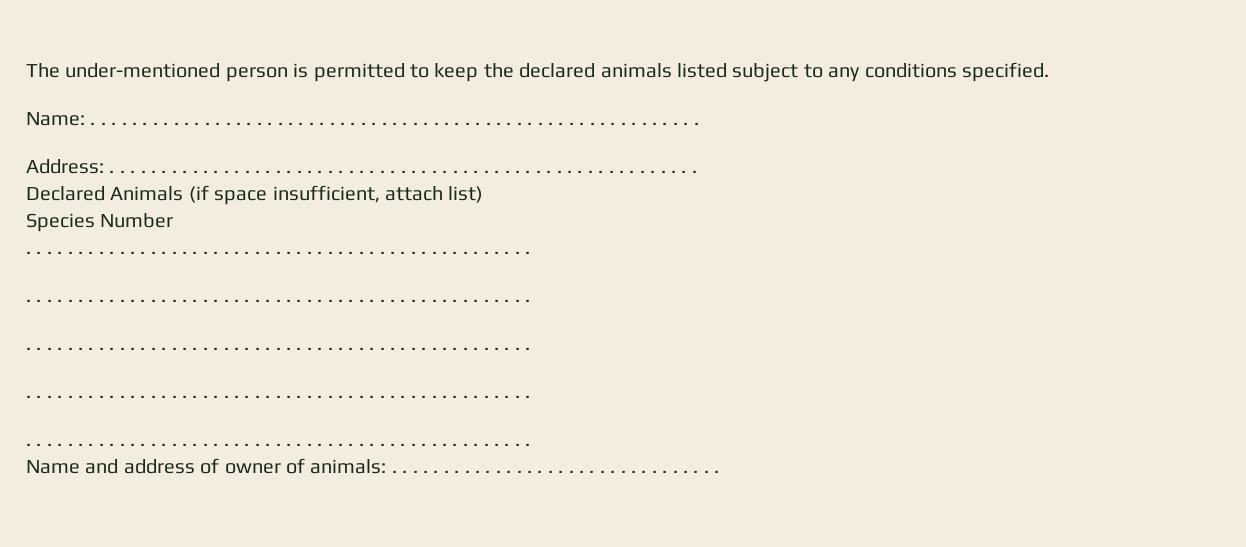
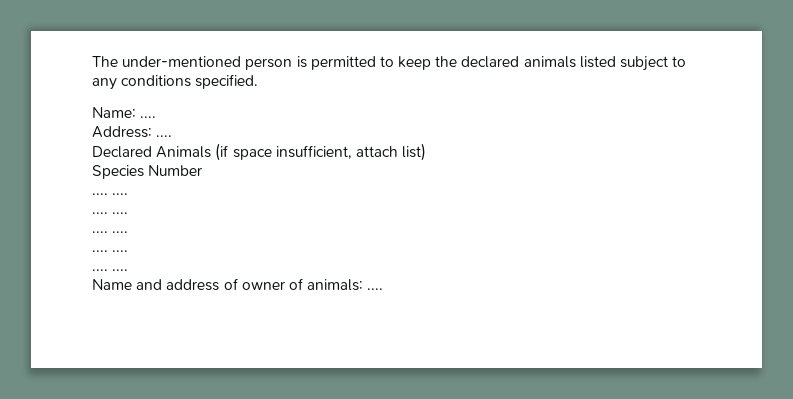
[90,122,699,125] [26,159,697,174] . . . . . . . . . . . . . . . . . . . . . . . . . . . . . . . . . . . . . . . . . . . . . . . . . . . . . . . . . . . // Address: . . . . . . . . . . . . . . . . . . . . . . . . . . . . . . . . . . . . . . . . . . . . . . . . . . . . . . . . . -> [140,116,157,118] [92,126,173,138] .... // Address: ....
[26,251,531,254] [26,299,531,302] [26,347,531,350] [26,395,531,398] [26,443,531,446] . . . . . . . . . . . . . . . . . . . . . . . . . . . . . . . . . . . . . . . . . . . . . . . . . // . . . . . . . . . . . . . . . . . . . . . . . . . . . . . . . . . . . . . . . . . . . . . . . . . // . . . . . . . . . . . . . . . . . . . . . . . . . . . . . . . . . . . . . . . . . . . . . . . . . // . . . . . . . . . . . . . . . . . . . . . . . . . . . . . . . . . . . . . . . . . . . . . . . . . // . . . . . . . . . . . . . . . . . . . . . . . . . . . . . . . . . . . . . . . . . . . . . . . . . -> [92,193,129,195] [92,212,129,214] [92,231,129,233] [92,250,129,252] [92,269,129,271] .... .... // .... .... // .... .... // .... .... // .... ....
[391,470,720,473] . . . . . . . . . . . . . . . . . . . . . . . . . . . . . . . . -> [367,288,384,290] ....

